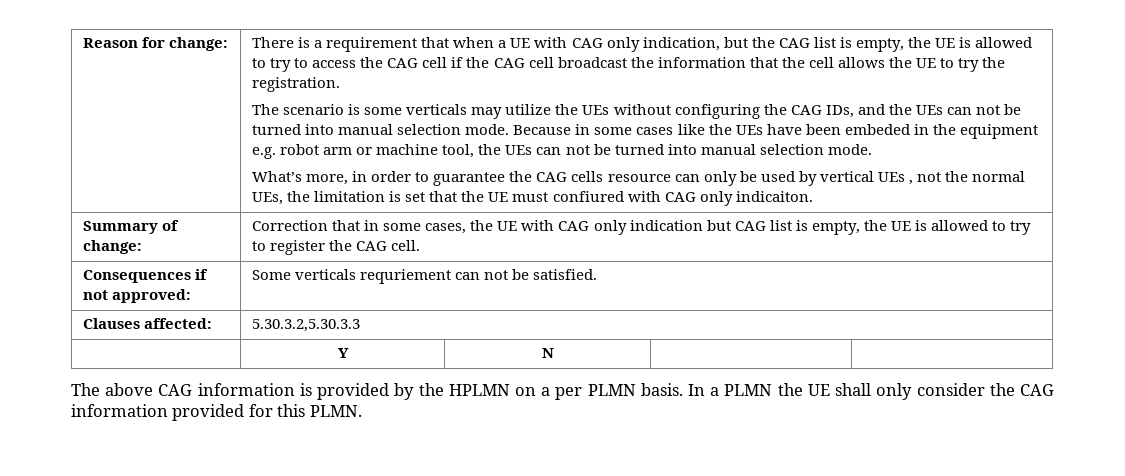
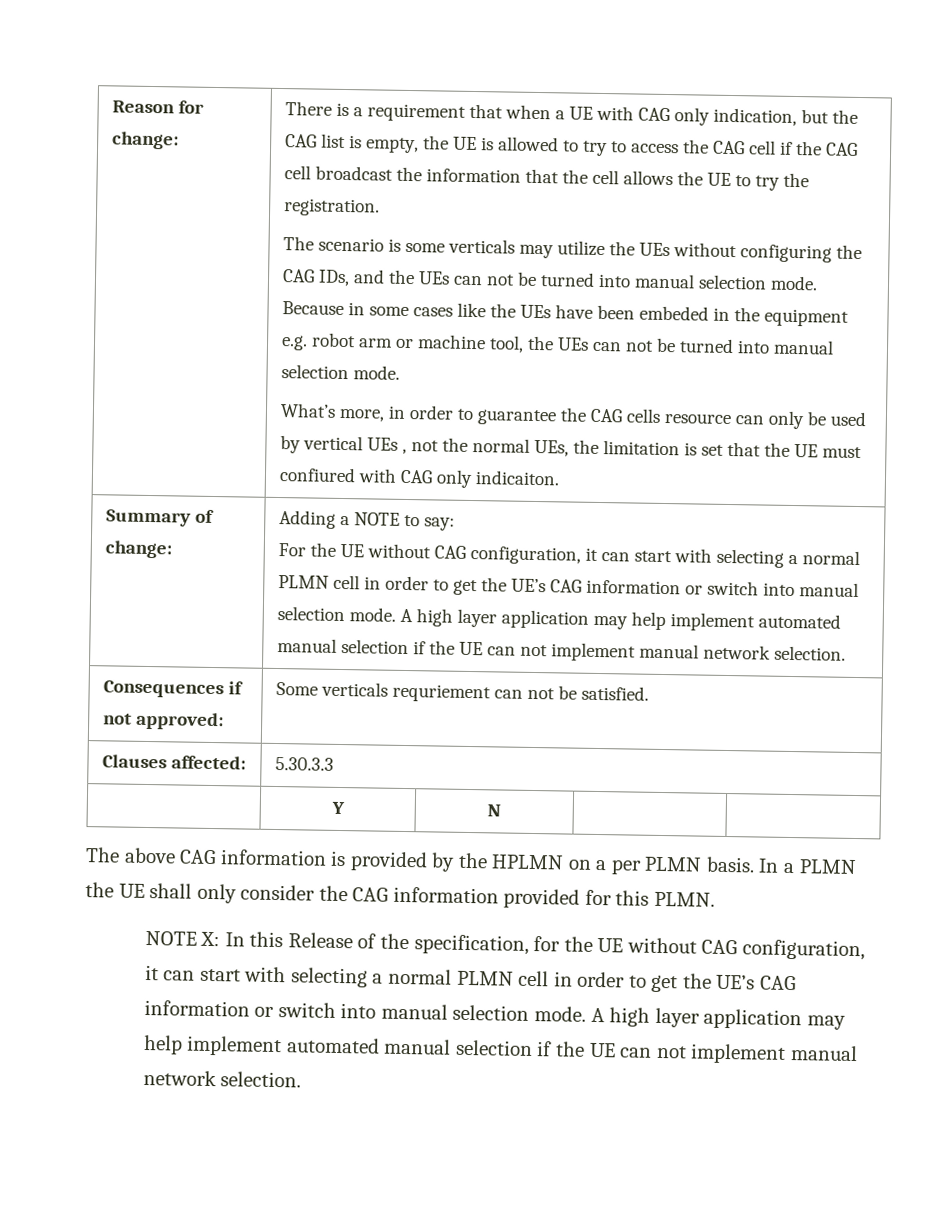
[252,220,1032,235] [252,240,421,255] Correction that in some cases, the UE with CAG only indication but CAG list is empty, the UE is allowed to try to register the CAG cell. -> [279,510,456,531] [278,542,861,568] [278,574,860,598] [277,606,842,632] [277,638,847,662] Adding a NOTE to say: // For the UE without CAG configuration, it can start with selecting a normal PLMN cell in order to get the UE’s CAG information or switch into manual selection mode. A high layer application may help implement automated manual selection if the UE can not implement manual network selection.
[252,319,361,332] 5.30.3.2,5.30.3.3 -> [275,756,335,771] 5.30.3.3
(362, 411) none -> [144,930,865,961] [144,964,796,993] [143,999,846,1030] [142,1034,858,1064] [142,1069,302,1088] // NOTE X: In this Release of the specification, for the UE without CAG configuration, it can start with selecting a normal PLMN cell in order to get the UE’s CAG information or switch into manual selection mode. A high layer application may help implement automated manual selection if the UE can not implement manual network selection.

